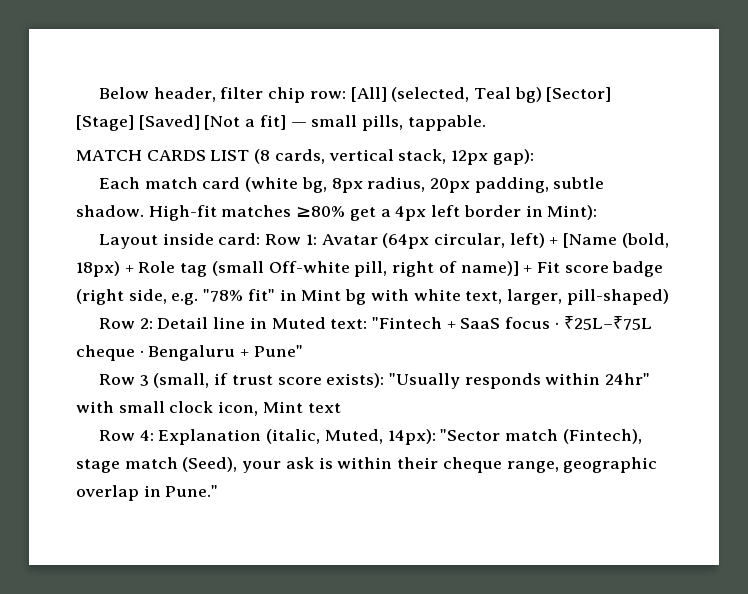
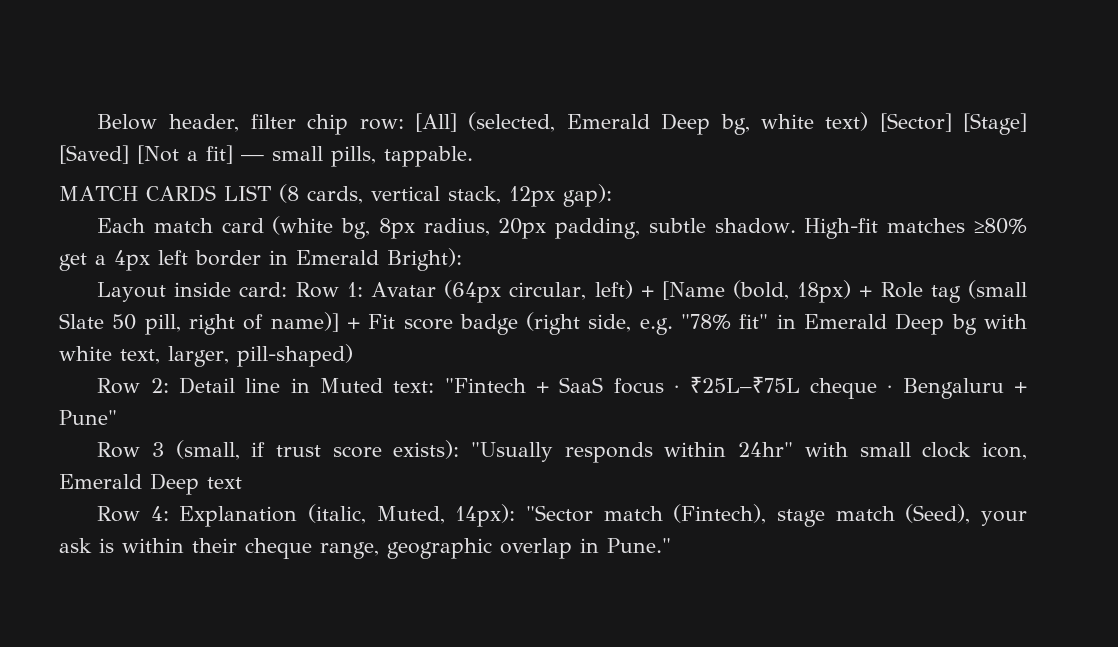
[473,87,542,103] Teal bg) -> [566,112,869,135] Emerald Deep bg, white text)
[547,205,598,220] Mint): -> [296,248,462,271] Emerald Bright):
[268,261,350,273] Off-white -> [59,313,137,330] Slate 50
[301,289,342,301] Mint -> [804,313,945,335] Emerald Deep
[262,401,303,413] Mint -> [59,473,199,495] Emerald Deep

